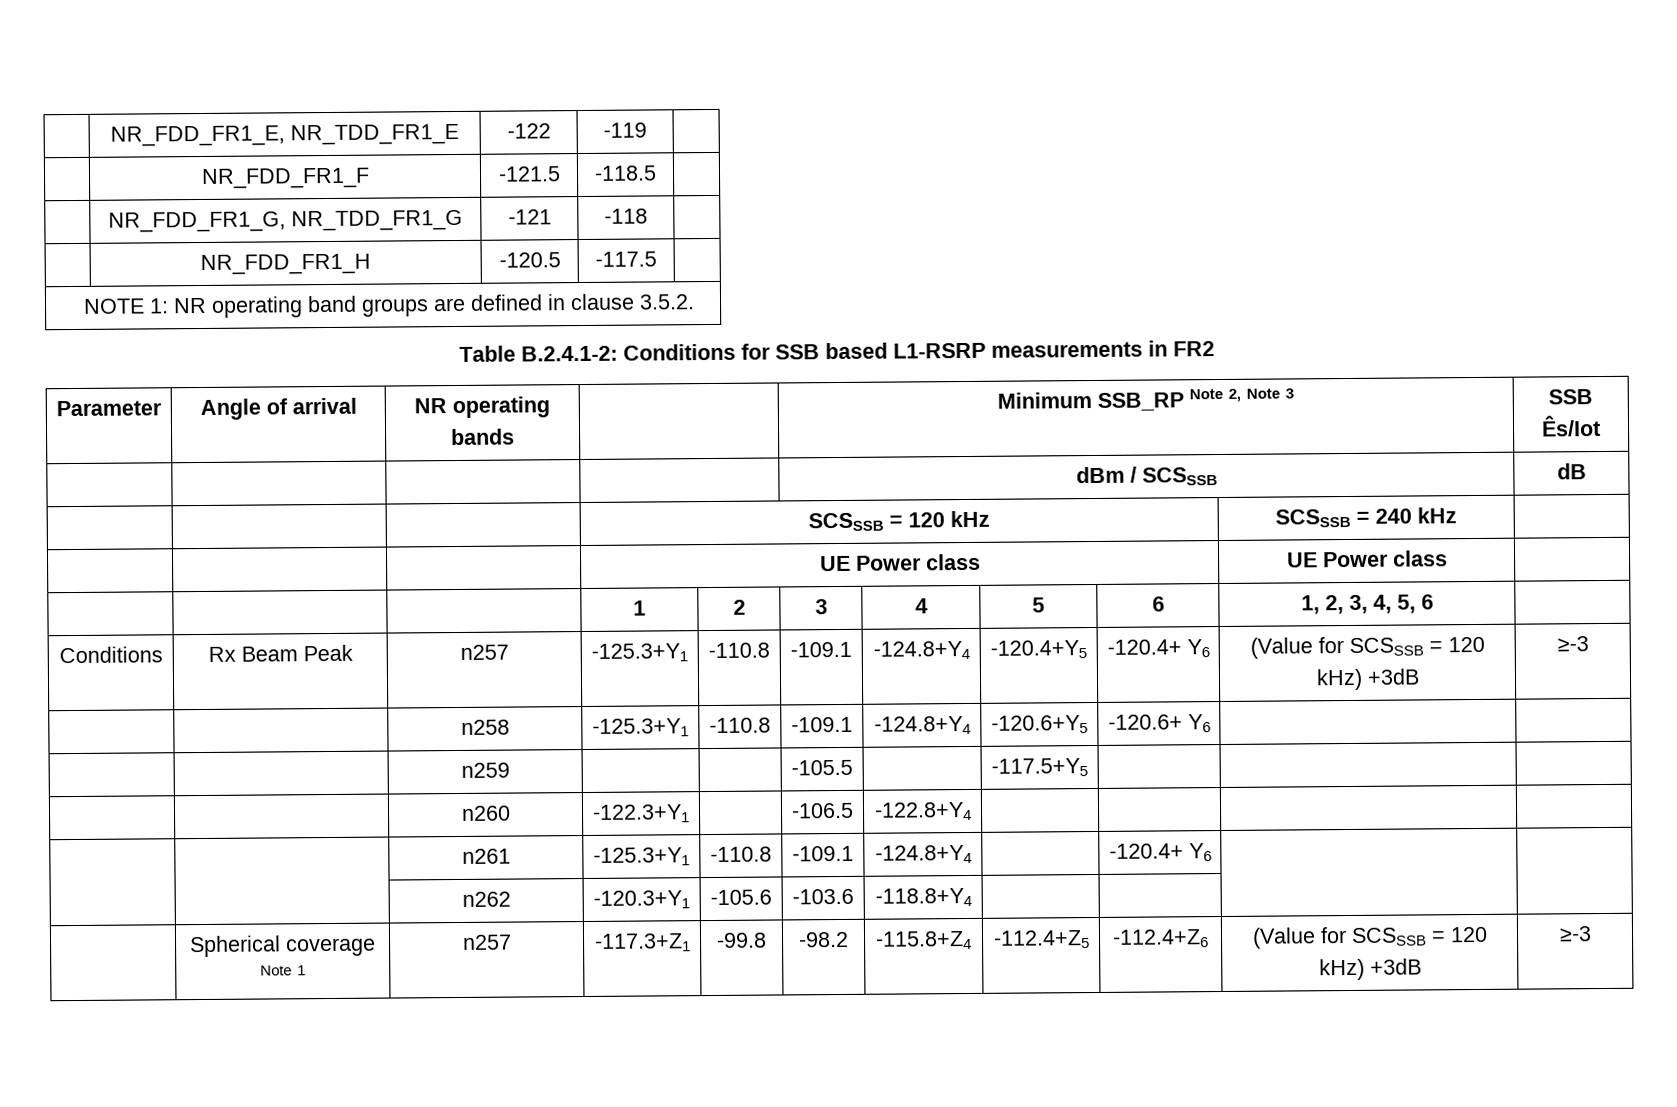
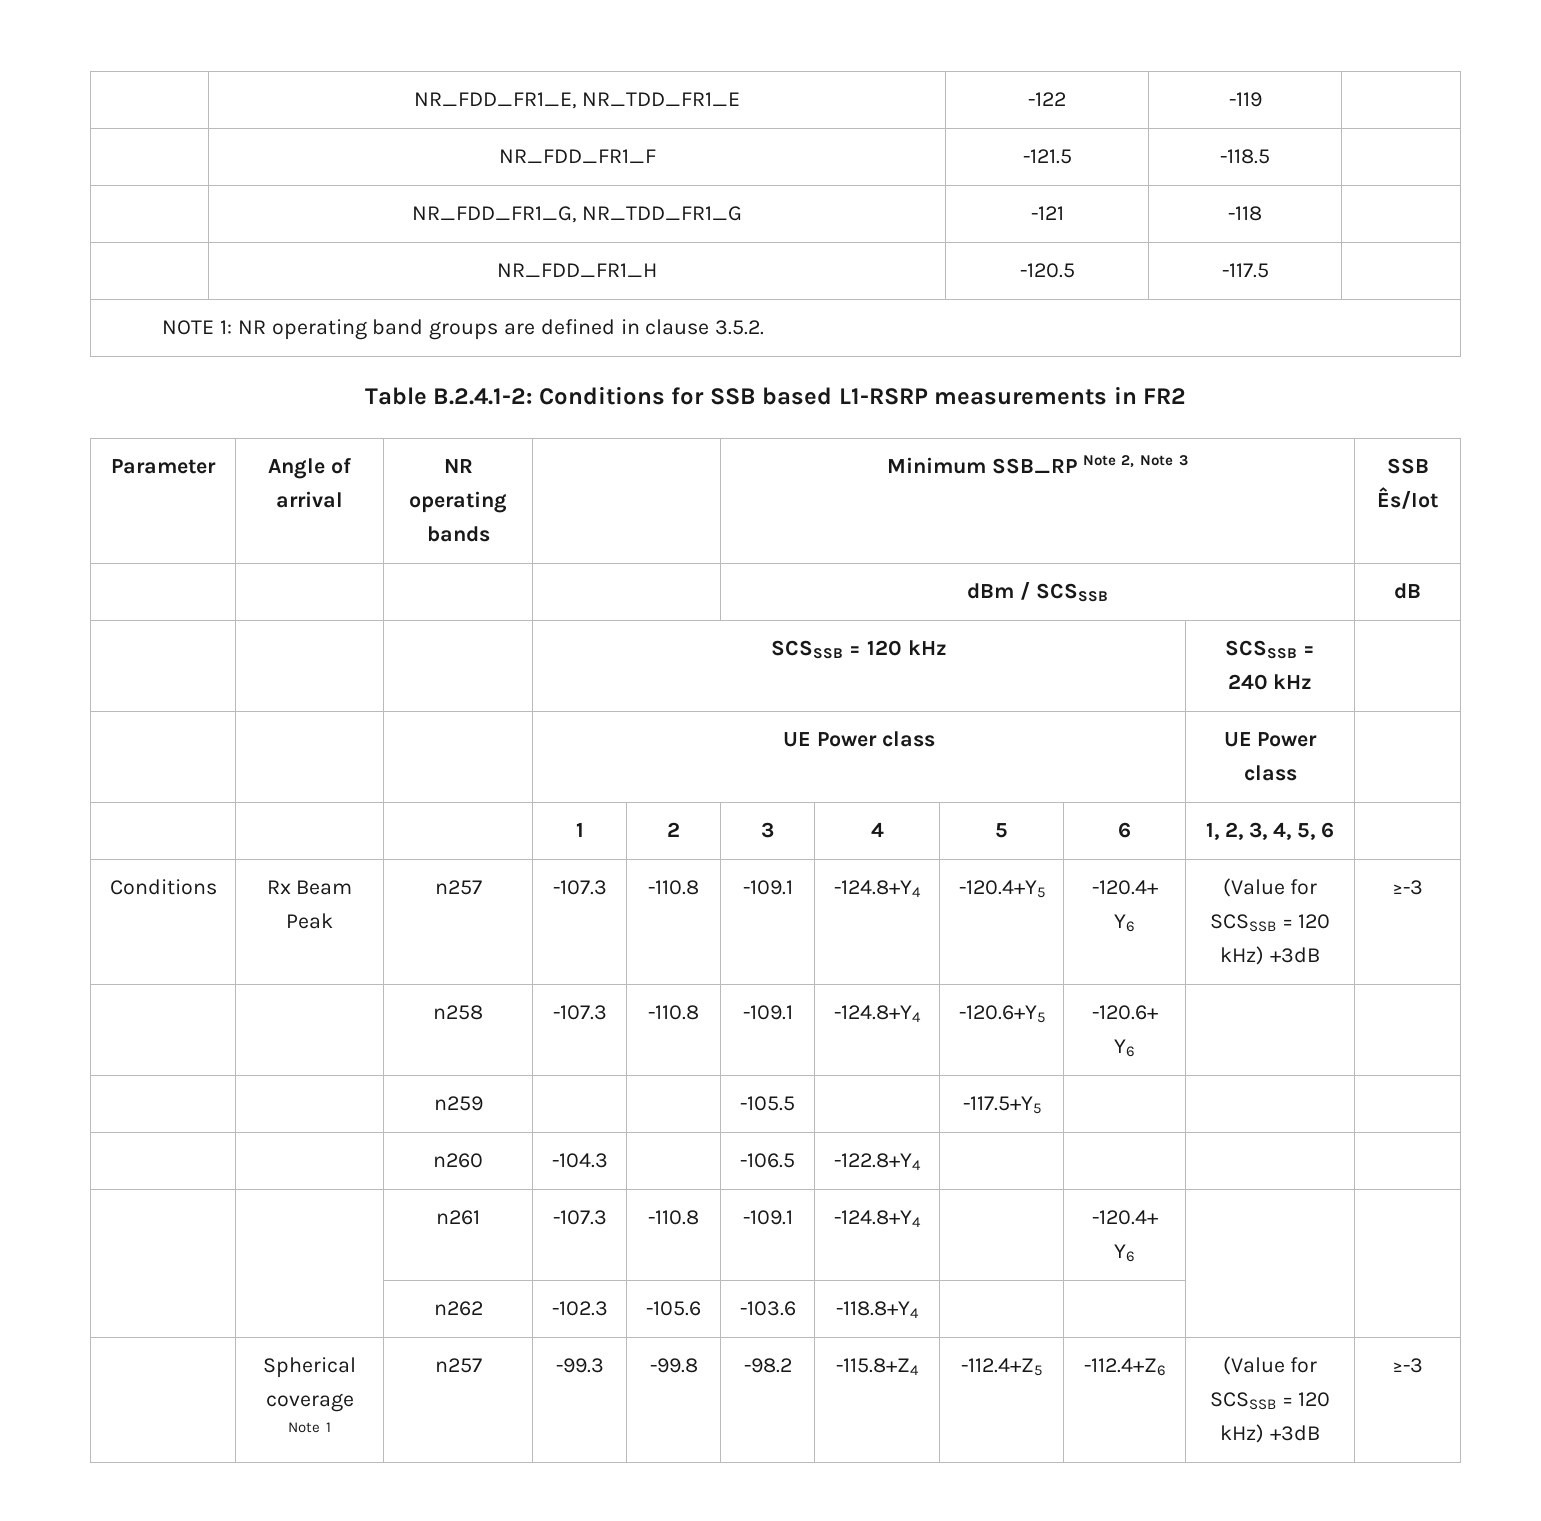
[591,643,688,662] -125.3+Y1 -> [552,880,607,895] -107.3
[592,718,689,737] -125.3+Y1 -> [552,1005,607,1020] -107.3
[592,804,690,823] -122.3+Y1 -> [551,1153,608,1168] -104.3
[593,847,690,866] -125.3+Y1 -> [552,1210,607,1225] -107.3
[593,890,690,909] -120.3+Y1 -> [551,1301,608,1316] -102.3
[593,933,691,952] -117.3+Z1 -> [555,1358,604,1373] -99.3

